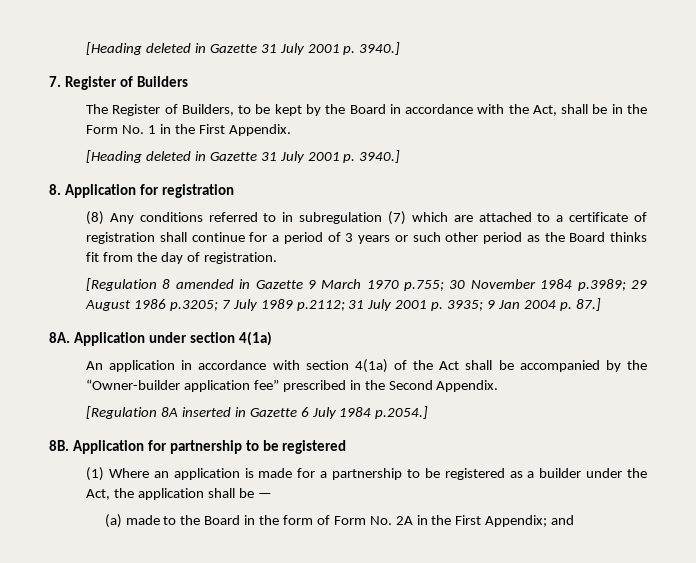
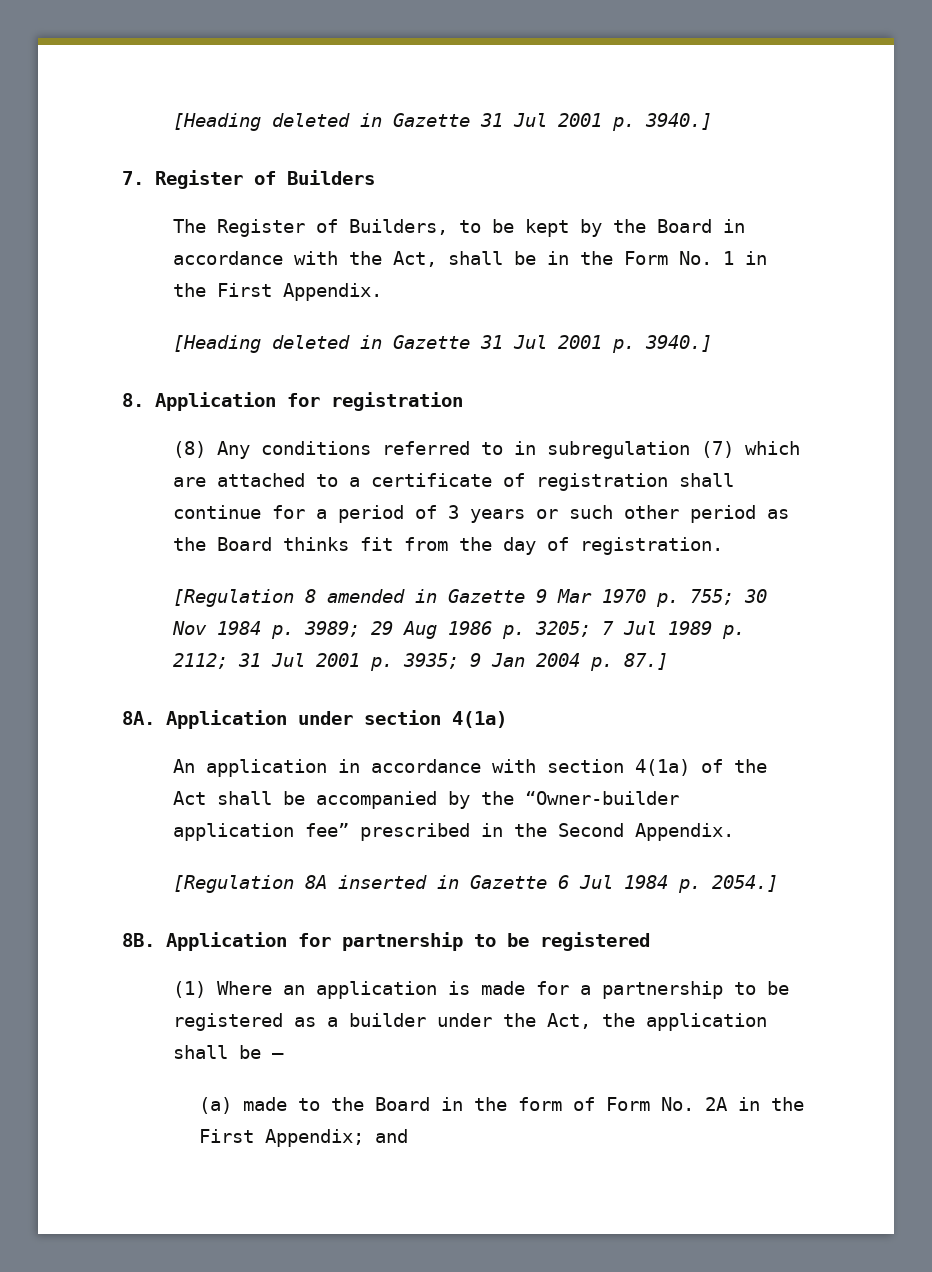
[86,42,305,55] [Heading deleted in Gazette 31 July -> [173,113,548,131] [Heading deleted in Gazette 31 Jul
[279,151,305,163] July -> [513,335,548,349] Jul
[321,279,648,291] [85,299,393,311] March 1970 p.755; 30 November 1984 p.3989; 29 August 1986 p.3205; 7 July 1989 p.2112; 31 July -> [557,589,768,607] [172,621,746,639] [173,653,306,669] Mar 1970 p. 755; 30 Nov 1984 p. 3989; 29 Aug 1986 p. 3205; 7 Jul 1989 p. 2112; 31 Jul
[311,406,429,419] July 1984 p.2054.] -> [579,875,779,893] Jul 1984 p. 2054.]

